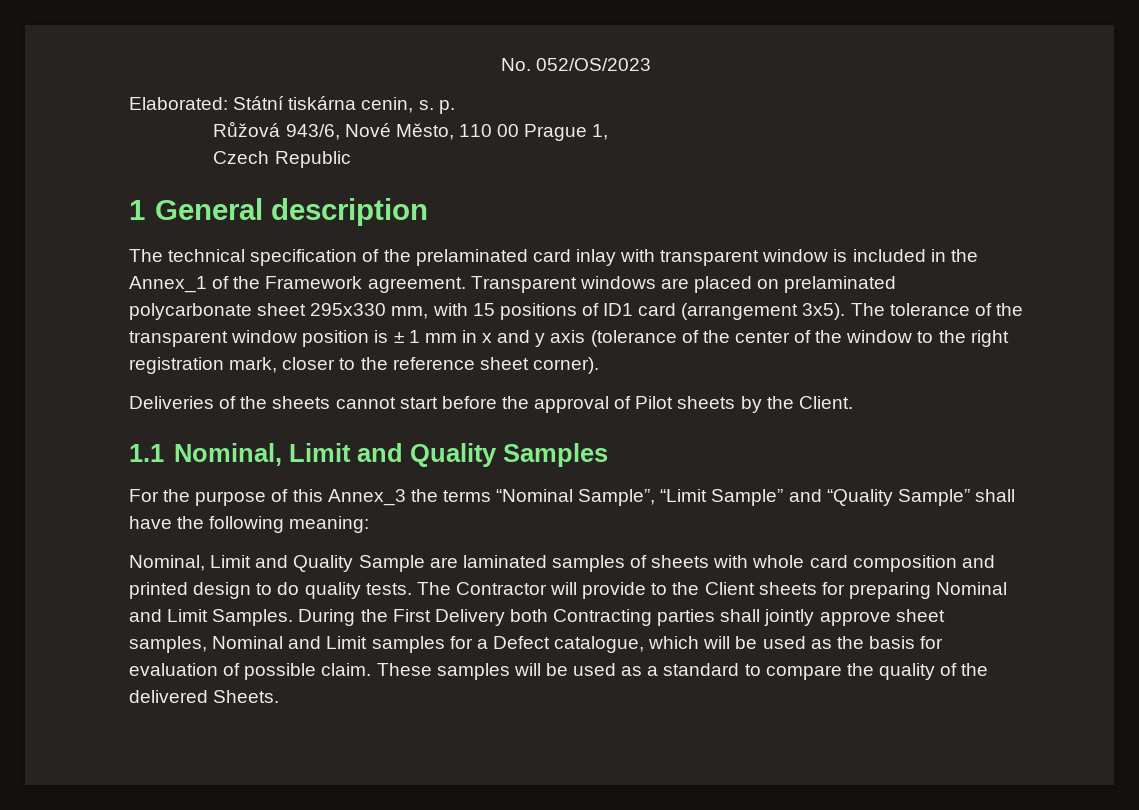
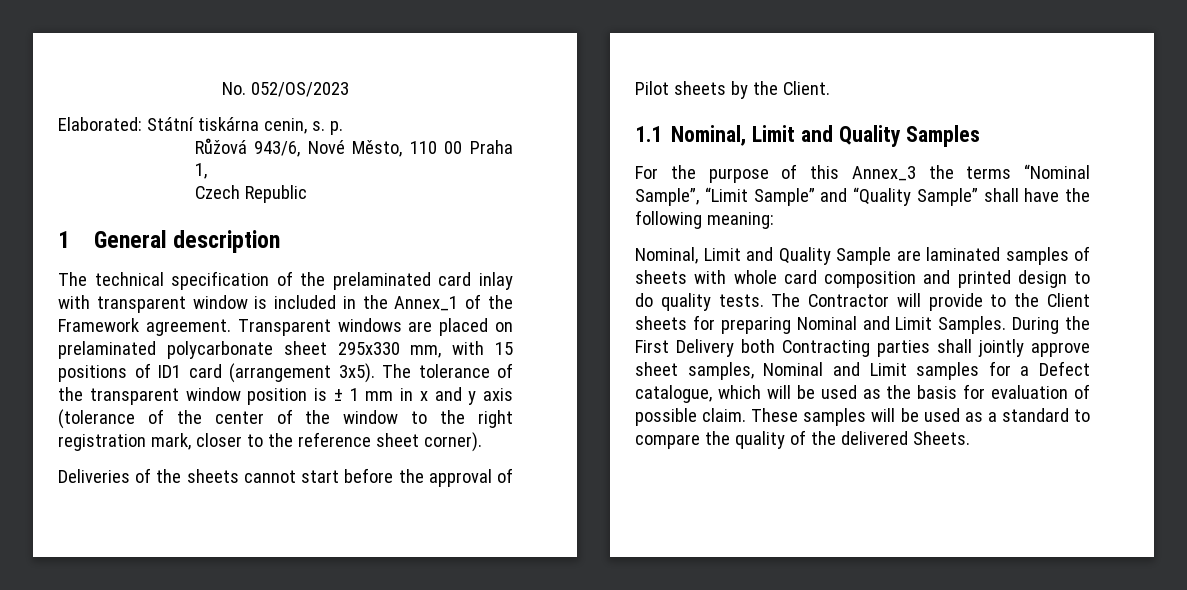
[524,124,588,141] Prague -> [469,140,513,154] Praha

